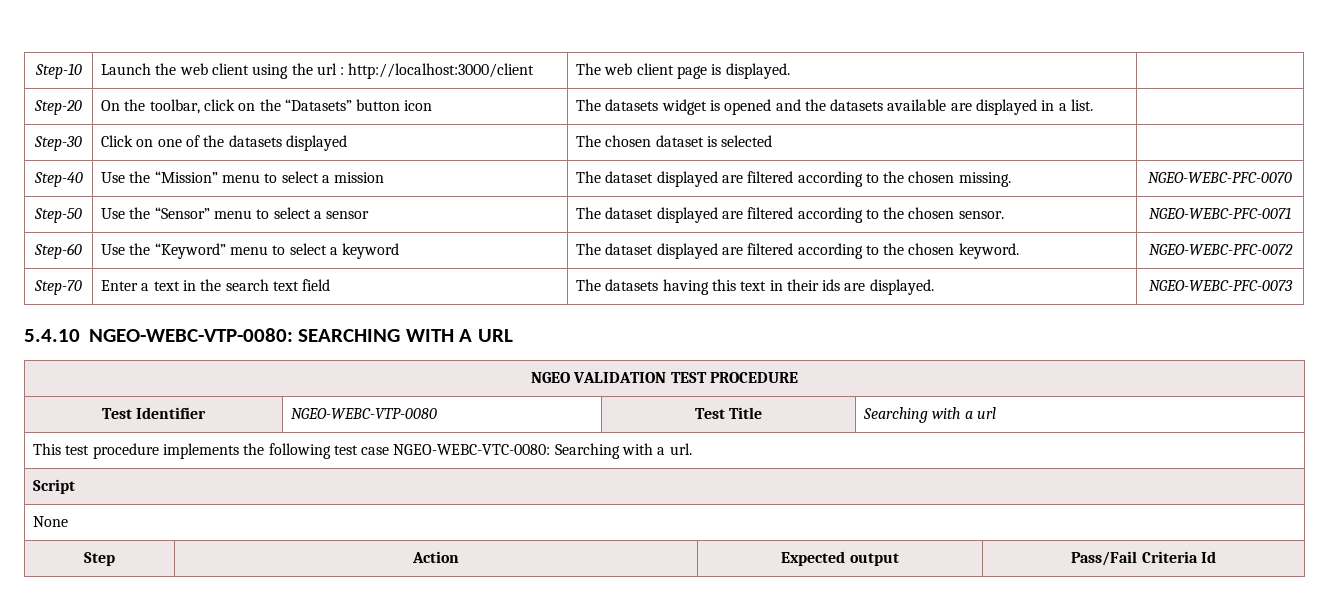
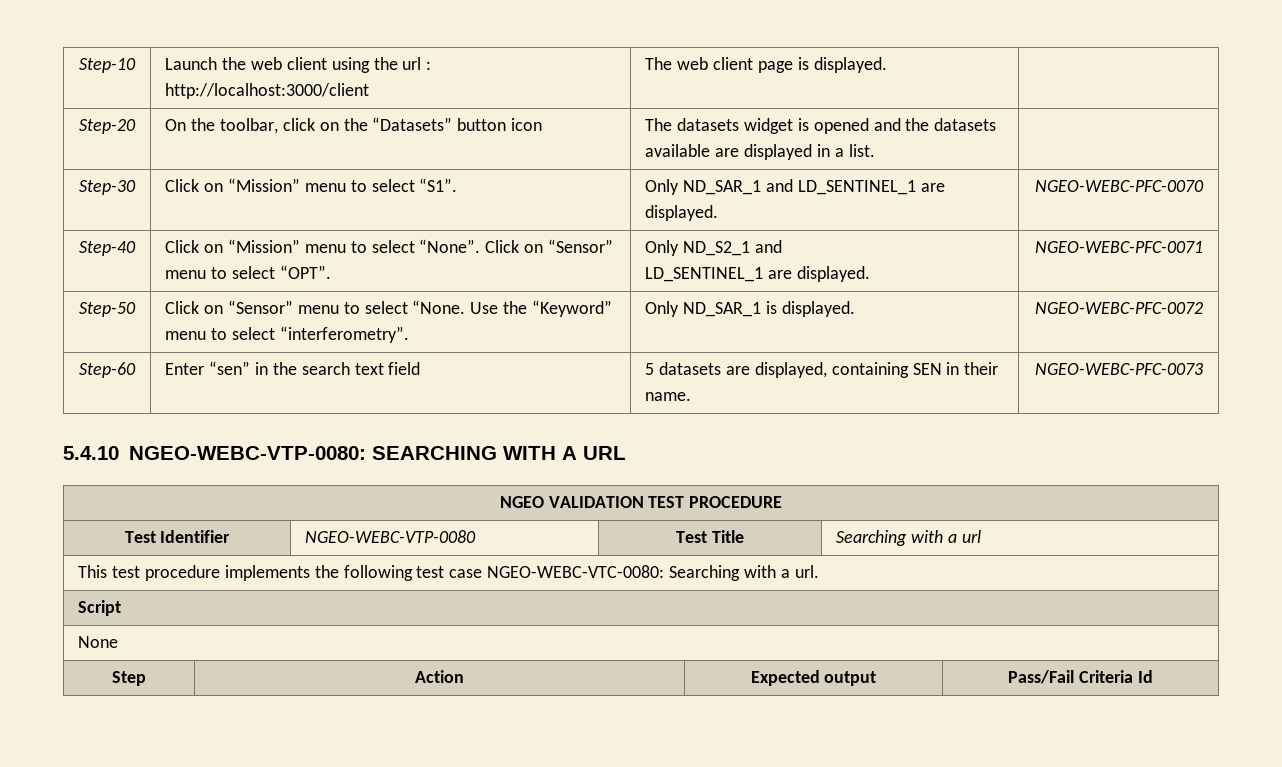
[157,135,347,151] [575,135,773,147] [33,172,83,187] [100,171,385,183] [575,171,1011,187] [1147,172,1292,183] [34,208,82,223] [100,207,370,219] [575,207,1004,223] [1148,207,1291,219] [34,243,82,259] one of the datasets displayed | The chosen dataset is selected | // Step-40 | Use the “Mission” menu to select a mission | The dataset displayed are filtered according to the chosen missing. | NGEO-WEBC-PFC-0070 // Step-50 | Use the “Sensor” menu to select a sensor | The dataset displayed are filtered according to the chosen sensor. | NGEO-WEBC-PFC-0071 // Step-60 | -> [228,178,458,192] [645,179,945,195] [645,205,719,221] [1034,180,1204,192] [79,241,136,256] [165,239,614,253] [165,265,331,279] [645,240,783,256] [645,266,871,282] [1034,241,1203,253] [79,302,136,317] [165,300,466,314] “Mission” menu to select “S1”. | Only ND_SAR_1 and LD_SENTINEL_1 are displayed. | NGEO-WEBC-PFC-0070 // Step-40 | Click on “Mission” menu to select “None”. Click on “Sensor” menu to select “OPT”. | Only ND_S2_1 and // LD_SENTINEL_1 are displayed. | NGEO-WEBC-PFC-0071 // Step-50 | Click on “Sensor” menu to select “None.
[329,243,400,259] [575,243,1019,259] a keyword | The dataset displayed are filtered according to the chosen keyword. -> [279,326,409,343] [645,301,855,317] “interferometry”. | Only ND_SAR_1 is displayed.
[34,280,82,295] Step-70 -> [79,362,136,378] Step-60
[141,281,180,291] a text -> [209,361,251,375] “sen”
[575,279,934,295] The datasets having this text in their ids are displayed. -> [645,362,999,378] [645,392,692,401] 5 datasets are displayed, containing SEN in their name.

